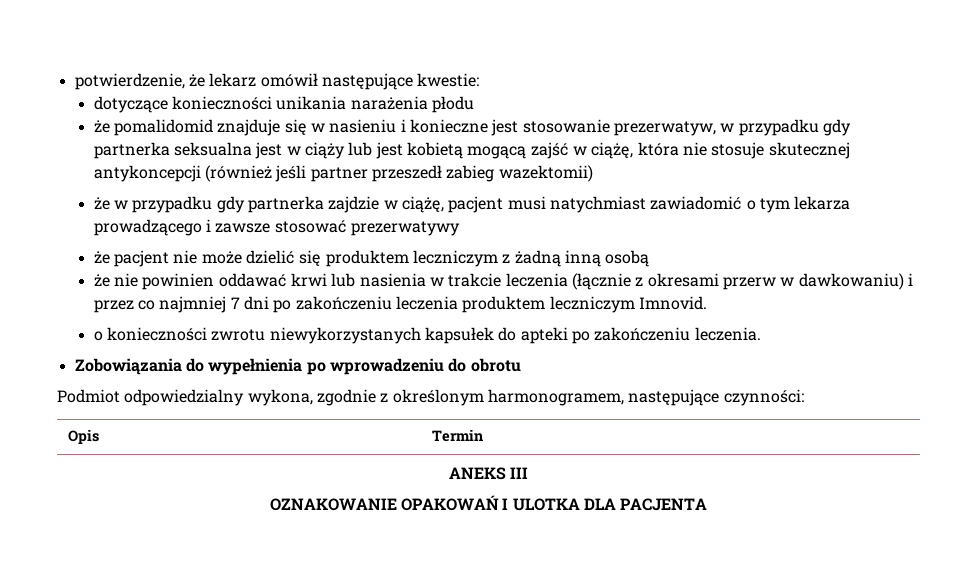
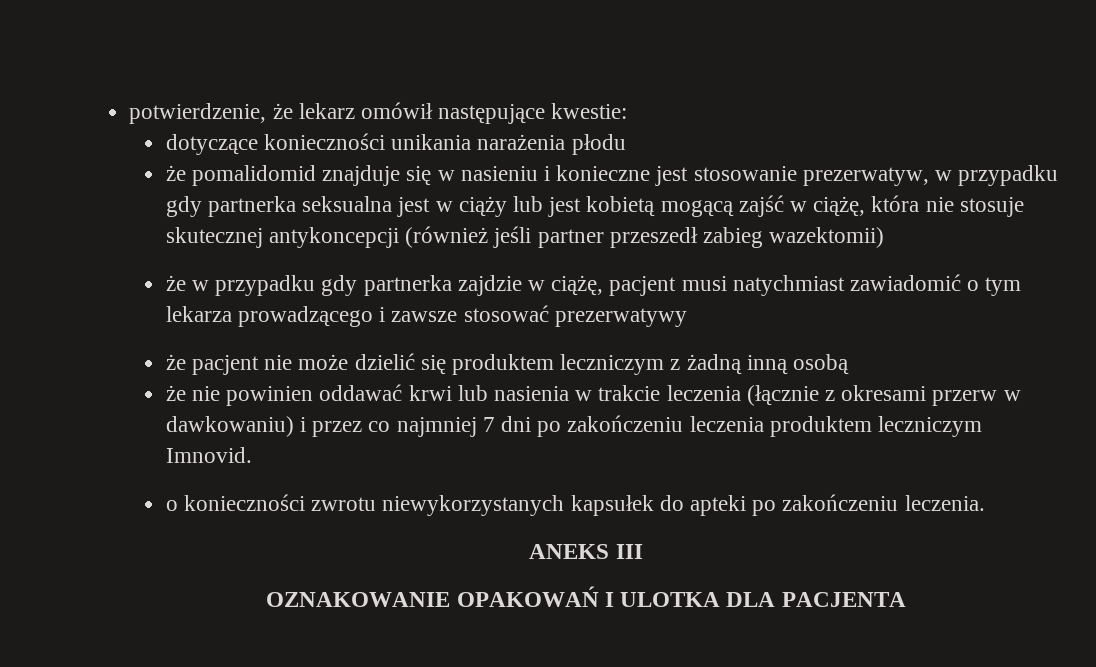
[74,358,521,375] [57,389,804,406] [68,429,100,444] [432,429,484,442] // Zobowiązania do wypełnienia po wprowadzeniu do obrotu // Podmiot odpowiedzialny wykona, zgodnie z określonym harmonogramem, następujące czynności: // Opis | Termin -> (985, 503) none

